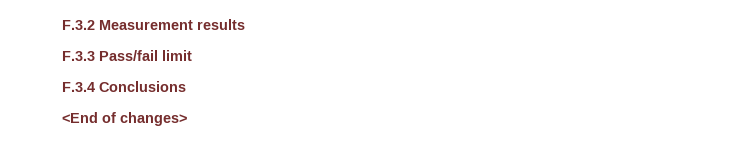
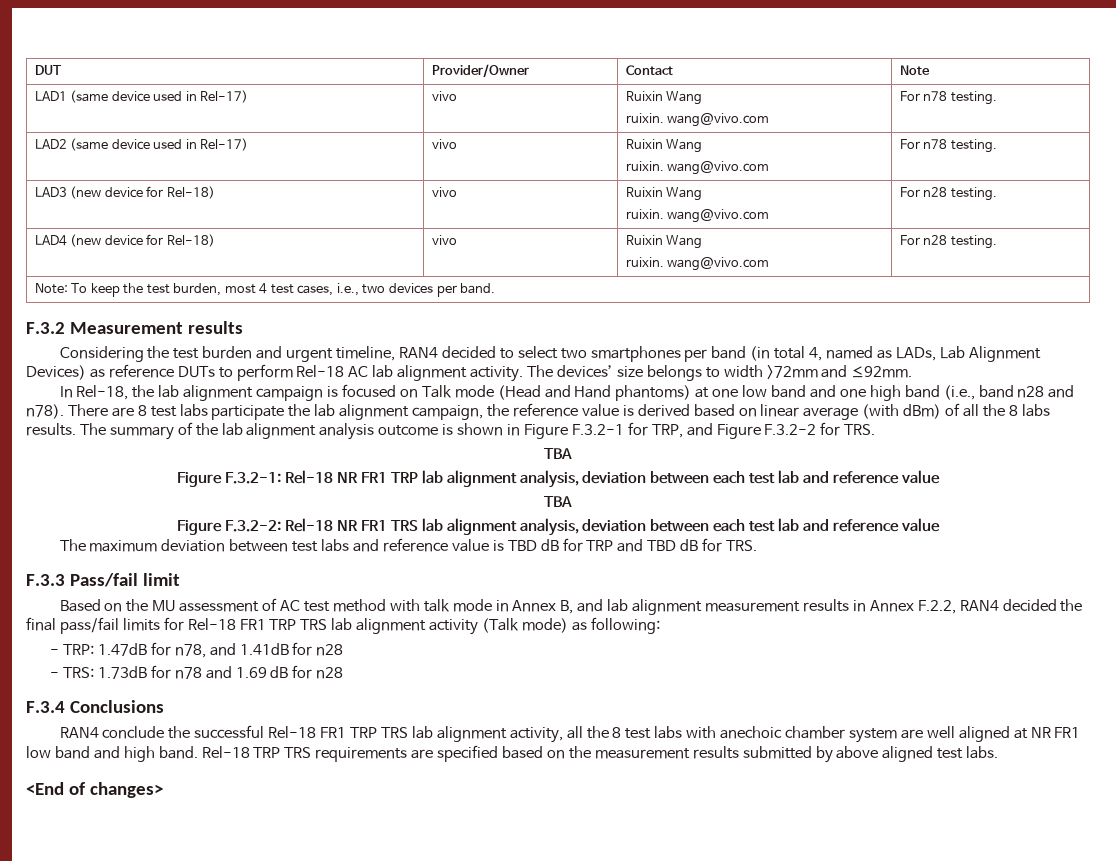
[62,19,245,30] [62,50,192,61] [62,81,186,92] F.3.2 Measurement results // F.3.3 Pass/fail limit // F.3.4 Conclusions -> [34,65,62,75] [431,64,529,78] [625,65,673,75] [899,65,930,75] [34,90,249,103] [431,91,457,101] [625,91,703,105] [625,113,770,127] [899,91,997,105] [34,138,249,151] [431,139,457,149] [625,139,703,153] [625,161,770,175] [899,139,997,153] [34,186,215,199] [431,187,457,197] [625,187,703,201] [625,209,770,223] [899,187,997,201] [34,234,215,247] [431,235,457,245] [625,235,703,249] [625,257,770,271] [899,235,997,249] [34,283,496,297] [26,321,243,334] [59,346,1041,362] [26,364,913,382] [59,384,1075,401] [26,403,1050,420] [26,422,876,440] [544,448,572,459] [177,470,940,488] [544,496,572,507] [177,518,940,536] [59,538,758,552] [26,573,180,587] [59,598,1083,615] [26,617,660,635] [50,642,344,658] [50,665,344,679] [26,700,164,713] [59,725,1081,743] [26,745,999,763] DUT | Provider/Owner | Contact | Note // LAD1 (same device used in Rel-17) | vivo | Ruixin Wang // ruixin. wang@vivo.com | For n78 testing. // LAD2 (same device used in Rel-17) | vivo | Ruixin Wang // ruixin. wang@vivo.com | For n78 testing. // LAD3 (new device for Rel-18) | vivo | Ruixin Wang // ruixin. wang@vivo.com | For n28 testing. // LAD4 (new device for Rel-18) | vivo | Ruixin Wang // ruixin. wang@vivo.com | For n28 testing. // Note: To keep the test burden, most 4 test cases, i.e., two devices per band. // F.3.2 Measurement results // Considering the test burden and urgent timeline, RAN4 decided to select two smartphones per band (in total 4, named as LADs, Lab Alignment Devices) as reference DUTs to perform Rel-18 AC lab alignment activity. The devices’ size belongs to width >72mm and ≤92mm. // In Rel-18, the lab alignment campaign is focused on Talk mode (Head and Hand phantoms) at one low band and one high band (i.e., band n28 and n78). There are 8 test labs participate the lab alignment campaign, the reference value is derived based on linear average (with dBm) of all the 8 labs results. The summary of the lab alignment analysis outcome is shown in Figure F.3.2-1 for TRP, and Figure F.3.2-2 for TRS. // TBA // Figure F.3.2-1: Rel-18 NR FR1 TRP lab alignment analysis, deviation between each test lab and reference value // TBA // Figure F.3.2-2: Rel-18 NR FR1 TRS lab alignment analysis, deviation between each test lab and reference value // The maximum deviation between test labs and reference value is TBD dB for TRP and TBD dB for TRS. // F.3.3 Pass/fail limit // Based on the MU assessment of AC test method with talk mode in Annex B, and lab alignment measurement results in Annex F.2.2, RAN4 decided the final pass/fail limits for Rel-18 FR1 TRP TRS lab alignment activity (Talk mode) as following: // - TRP: 1.47dB for n78, and 1.41dB for n28 // - TRS: 1.73dB for n78 and 1.69 dB for n28 // F.3.4 Conclusions // RAN4 conclude the successful Rel-18 FR1 TRP TRS lab alignment activity, all the 8 test labs with anechoic chamber system are well aligned at NR FR1 low band and high band. Rel-18 TRP TRS requirements are specified based on the measurement results submitted by above aligned test labs.

